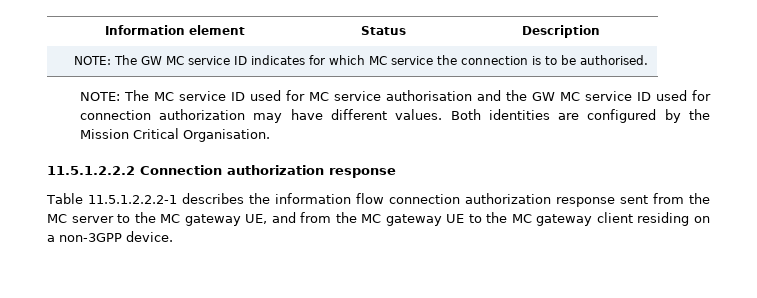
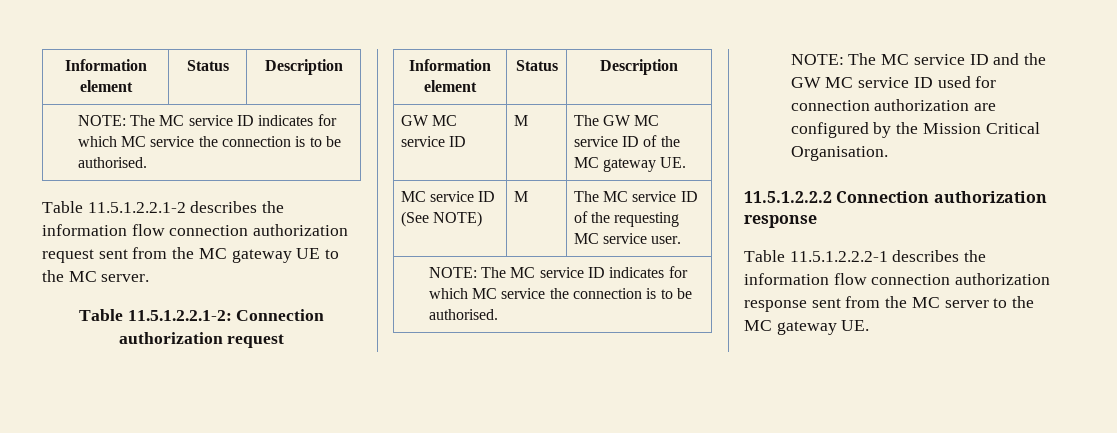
[141,56,163,65] GW -> [159,114,337,126] [77,136,342,147] [77,157,147,168] [42,201,285,213] [42,224,349,236] [42,247,340,263] [42,270,150,282] [78,309,325,321] [118,332,285,348] [409,59,491,71] [424,80,477,92] [515,60,558,71] [600,59,678,75] [400,115,458,126] [400,136,467,147] [513,115,528,126] [573,115,660,126] [573,135,680,147] [573,157,687,172] [400,191,496,202] [400,211,483,227] [513,191,528,202] [573,191,698,202] [573,211,680,227] [573,233,682,244] [428,267,507,278] MC service ID indicates for which MC service the connection is to be authorised. // Table 11.5.1.2.2.1-2 describes the information flow connection authorization request sent from the MC gateway UE to the MC server. // Table 11.5.1.2.2.1-2: Connection authorization request // Information element | Status | Description // GW MC service ID | M | The GW MC service ID of the MC gateway UE. // MC service ID (See NOTE) | M | The MC service ID of the requesting MC service user. // NOTE: The
[249,90,472,101] used for MC service authorisation -> (989, 59) none
[253,109,550,123] may have different values. Both identities -> (970, 105) none
[245,212,710,226] [47,231,173,242] UE, and from the MC gateway UE to the MC gateway client residing on a non-3GPP device. -> [841,320,870,331] UE.

